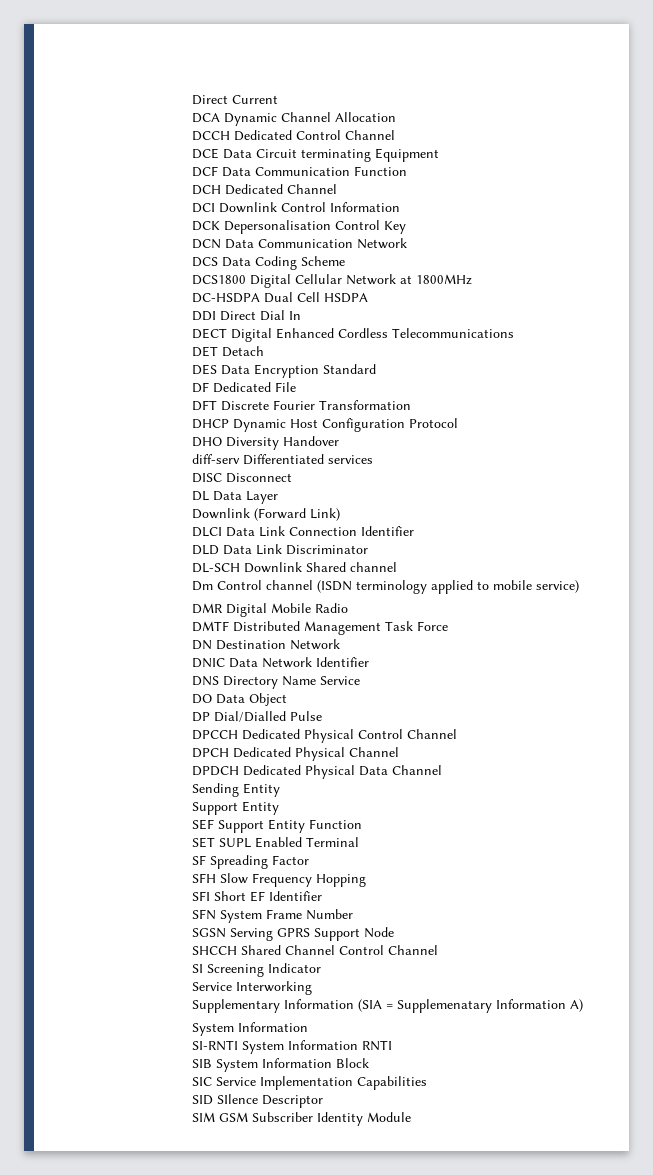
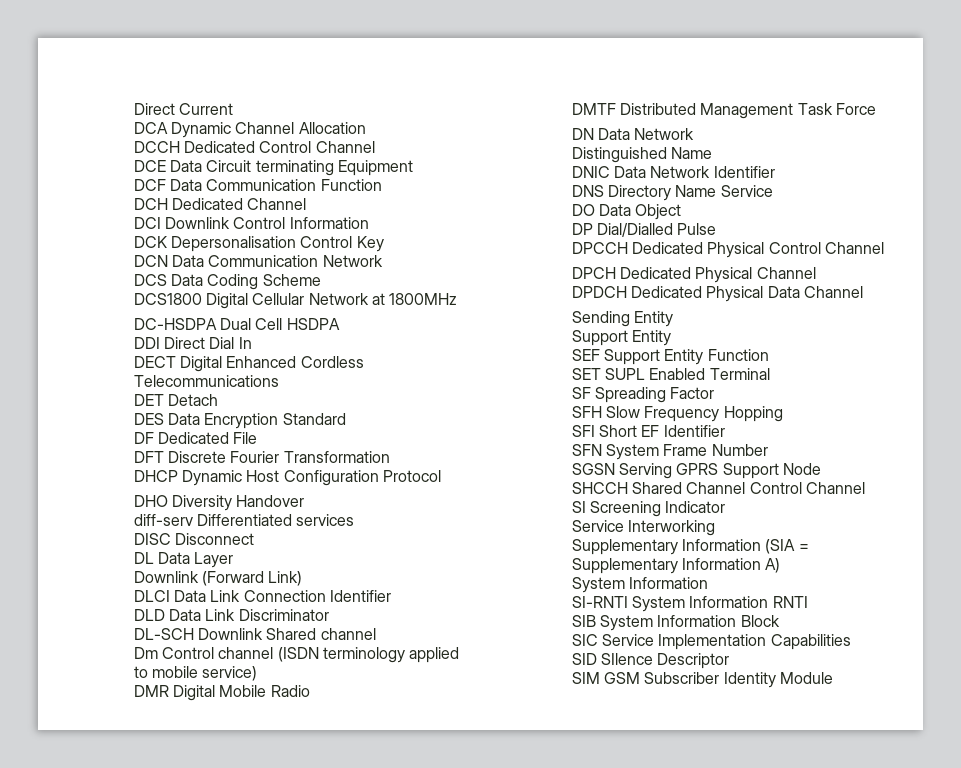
[215,639,340,650] Destination Network -> [598,128,695,140] [571,147,713,163] Data Network // Distinguished Name
[396,999,492,1013] Supplemenatary -> [571,558,678,574] Supplementary

